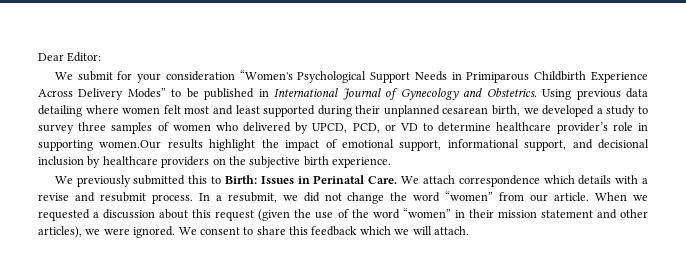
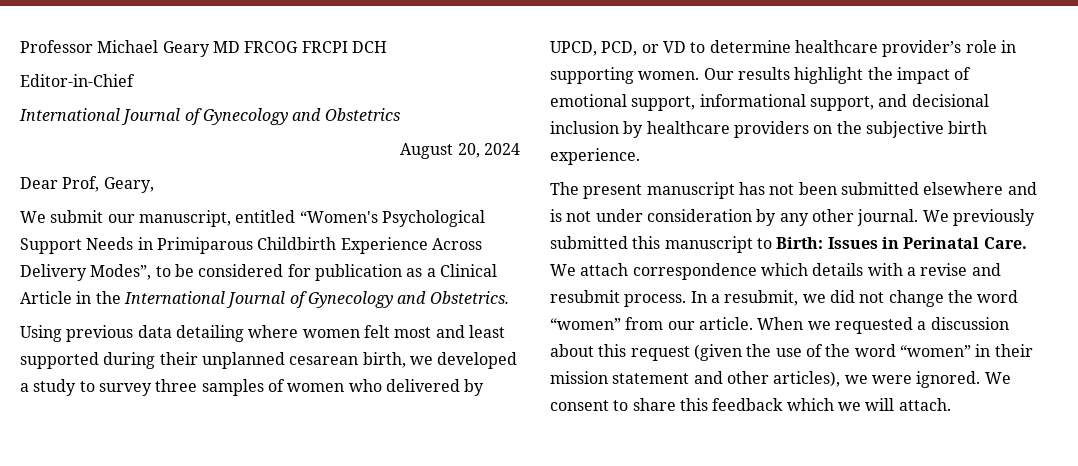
[38,52,102,62] Dear Editor: -> [20,40,387,57] [20,74,135,87] [19,108,400,125] [400,143,520,159] [20,176,154,193] Professor Michael Geary MD FRCOG FRCPI DCH // Editor-in-Chief // International Journal of Gynecology and Obstetrics // August 20, 2024 // Dear Prof, Geary,
[117,71,235,83] for your consideration -> [107,210,296,227] our manuscript, entitled
[127,88,166,98] Modes” -> [90,264,152,280] Modes”,
[204,88,269,100] published in -> [198,264,497,281] [20,291,121,304] considered for publication as a Clinical Article in the
(537, 92) none -> (509, 297) //
[99,140,162,149] women.Our -> [638,68,734,80] women. Our
(391, 162) none -> [550,182,1037,199] [550,209,919,226] The present manuscript has not been submitted elsewhere and is not under consideration by any other journal.
(208, 179) none -> [664,236,753,253] manuscript

